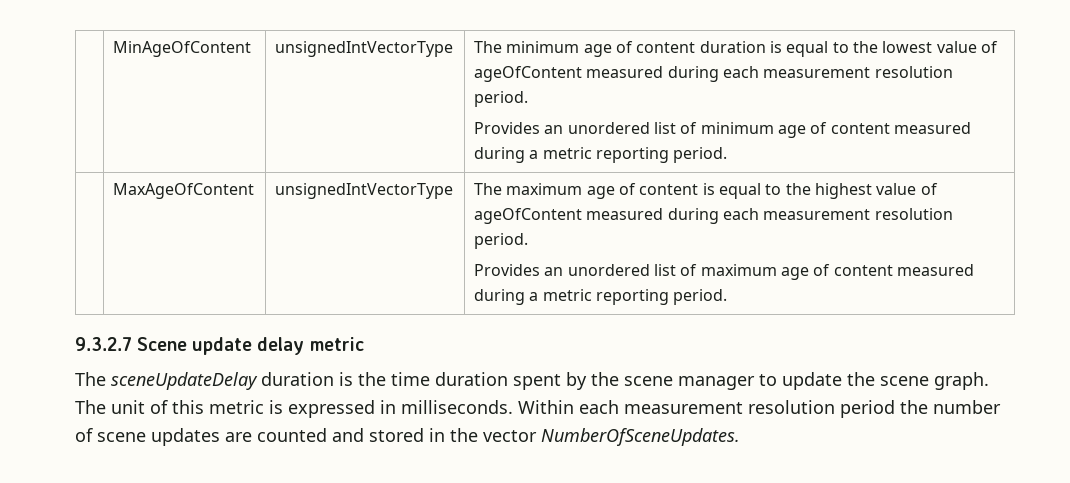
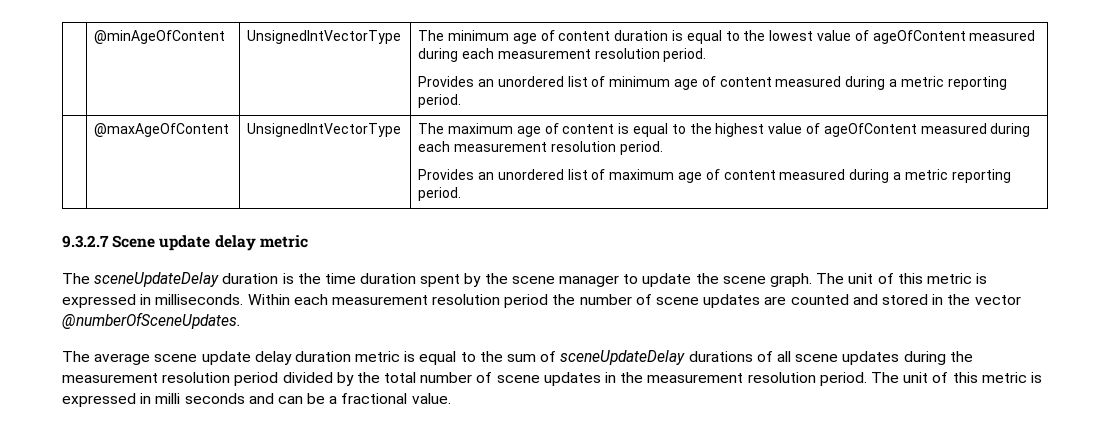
[112,41,251,57] [274,41,453,57] | MinAgeOfContent | unsignedIntVectorType -> [94,30,226,44] [247,30,402,44] | @minAgeOfContent | UnsignedIntVectorType
[112,183,254,199] [274,183,453,199] MaxAgeOfContent | unsignedIntVectorType -> [94,123,230,137] [247,123,402,137] @maxAgeOfContent | UnsignedIntVectorType
[541,428,740,446] NumberOfSceneUpdates. -> [62,312,241,329] [62,350,973,365] [62,372,1042,386] [62,393,451,407] @numberOfSceneUpdates. // The average scene update delay duration metric is equal to the sum of sceneUpdateDelay durations of all scene updates during the measurement resolution period divided by the total number of scene updates in the measurement resolution period. The unit of this metric is expressed in milli seconds and can be a fractional value.

